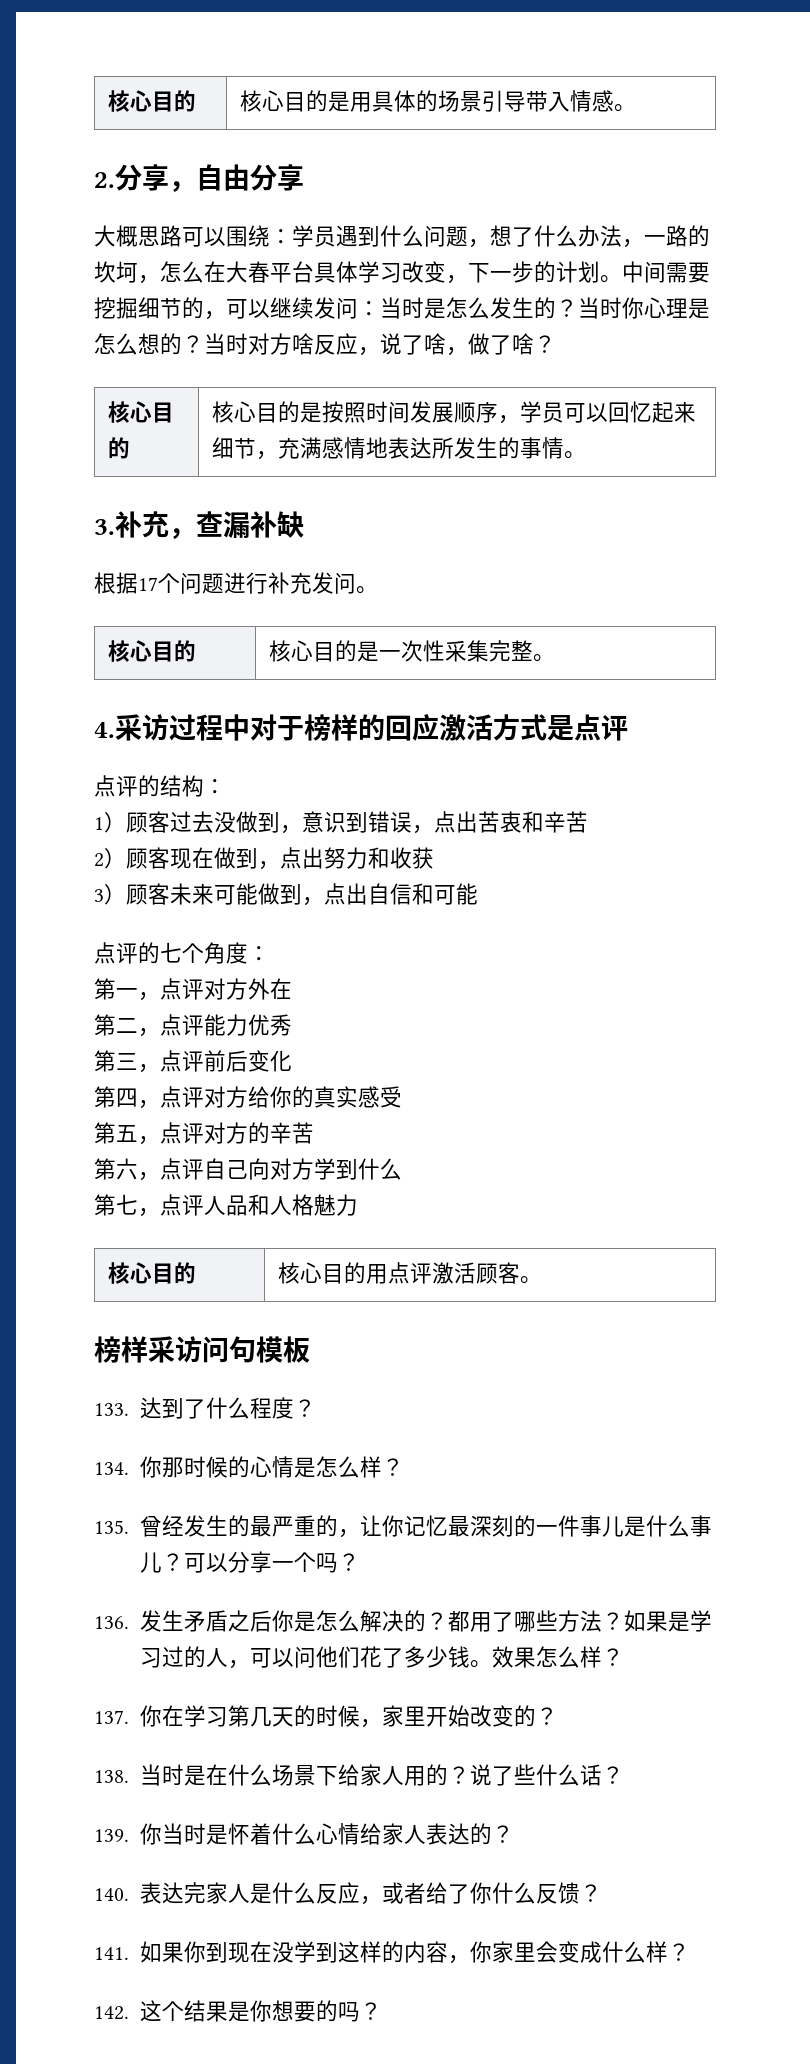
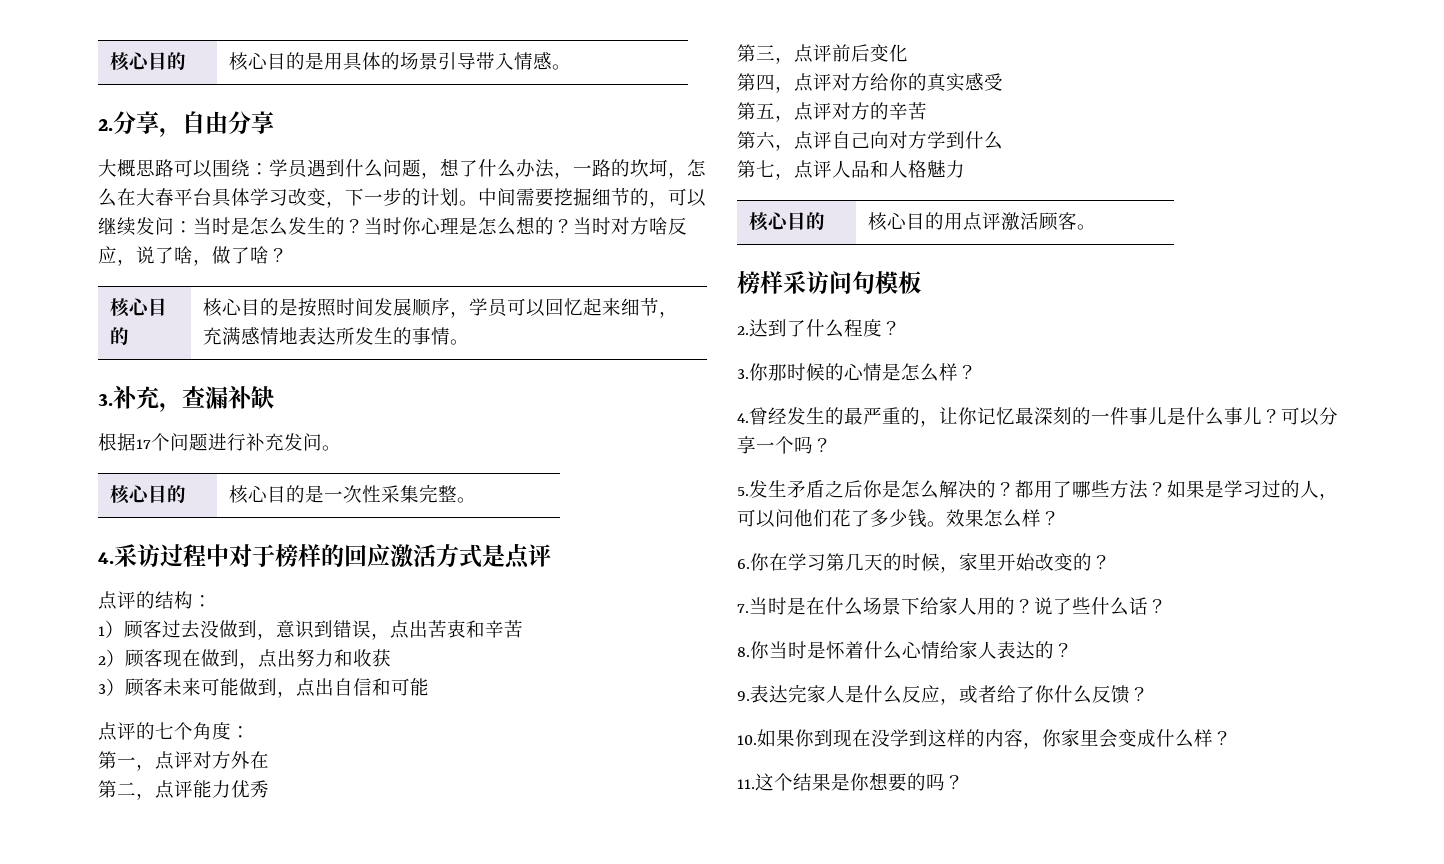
[94,1403,129,1416] 133. -> [737,326,749,335] 2.
[94,1462,129,1475] 134. -> [737,369,749,379] 3.
[94,1520,129,1534] 135. -> [737,413,749,423] 4.
[94,1616,129,1629] 136. -> [737,487,749,496] 5.
[94,1710,129,1724] 137. -> [737,559,750,569] 6.
[94,1770,129,1783] 138. -> [737,604,749,613] 7.
[94,1829,129,1842] 139. -> [737,647,750,657] 8.
[94,1888,129,1901] 140. -> [737,691,750,701] 9.
[94,1947,129,1960] 141. -> [737,735,757,745] 10.
[94,2006,129,2020] 142. -> [737,779,755,789] 11.

